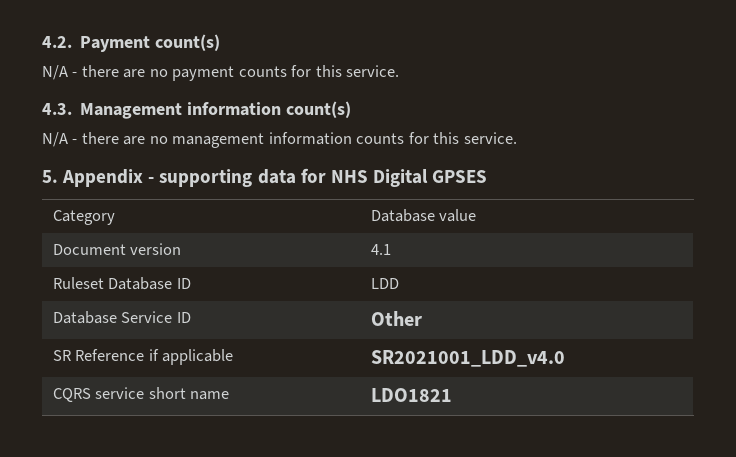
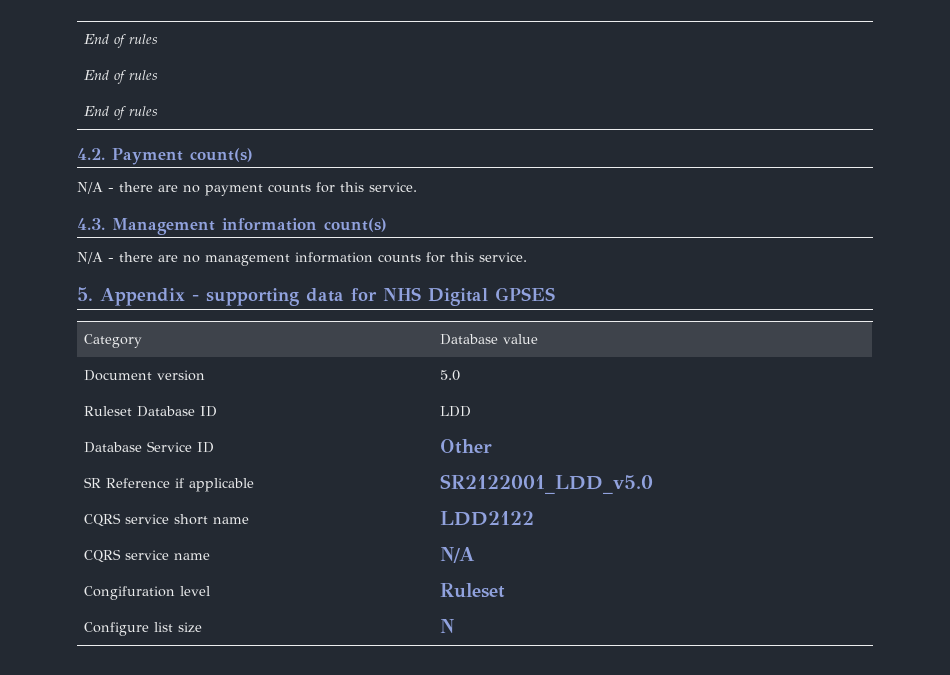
(42, 42) none -> [84,34,159,48] [84,70,159,84] [84,106,159,120] End of rules // End of rules // End of rules //
[370,244,391,255] 4.1 -> [440,370,461,381] 5.0
[370,350,565,367] SR2021001_LDD_v4.0 -> [440,474,654,494] SR2122001_LDD_v5.0
[370,388,452,402] LDO1821 -> [440,511,535,526] [84,549,211,563] [440,547,476,563] [84,586,211,600] [440,583,506,598] [84,622,203,636] [440,619,455,633] LDD2122 // CQRS service name | N/A // Congifuration level | Ruleset // Configure list size | N

